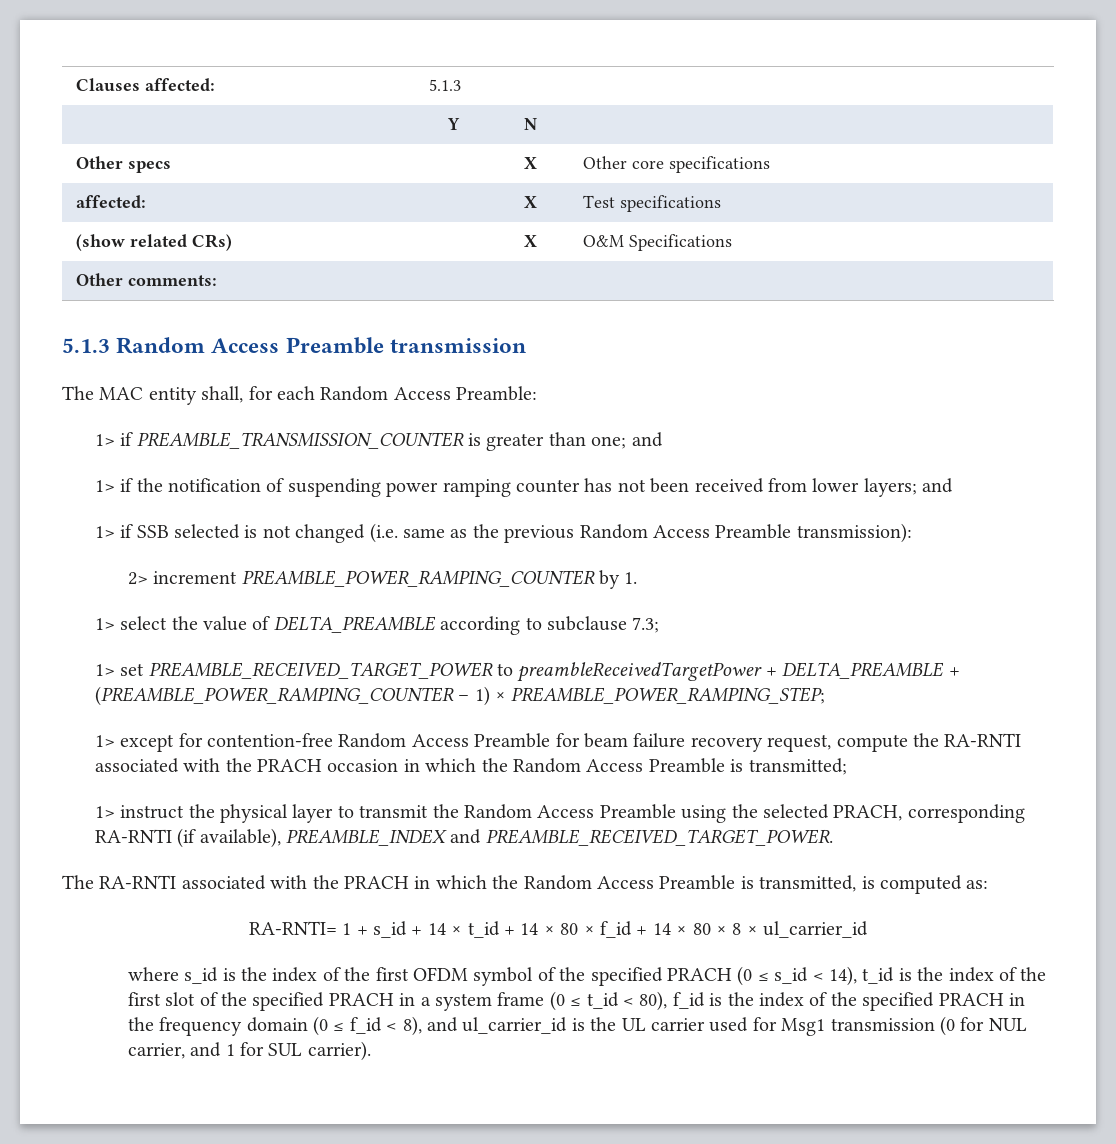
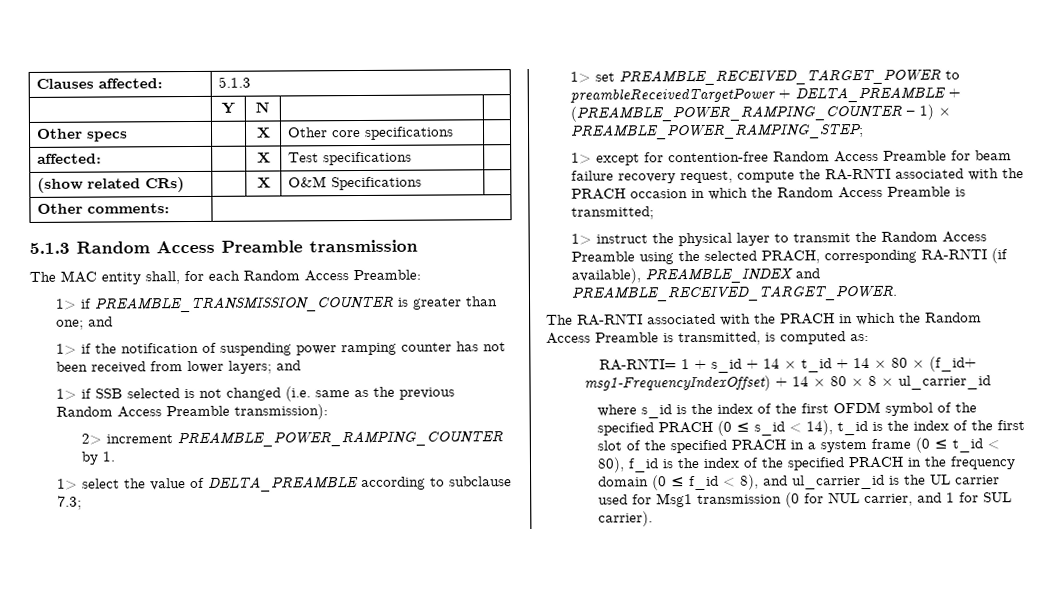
[599,921,632,938] f_id -> [928,356,977,372] [584,375,771,392] (f_id+ msg1-FrequencyIndexOffset)

